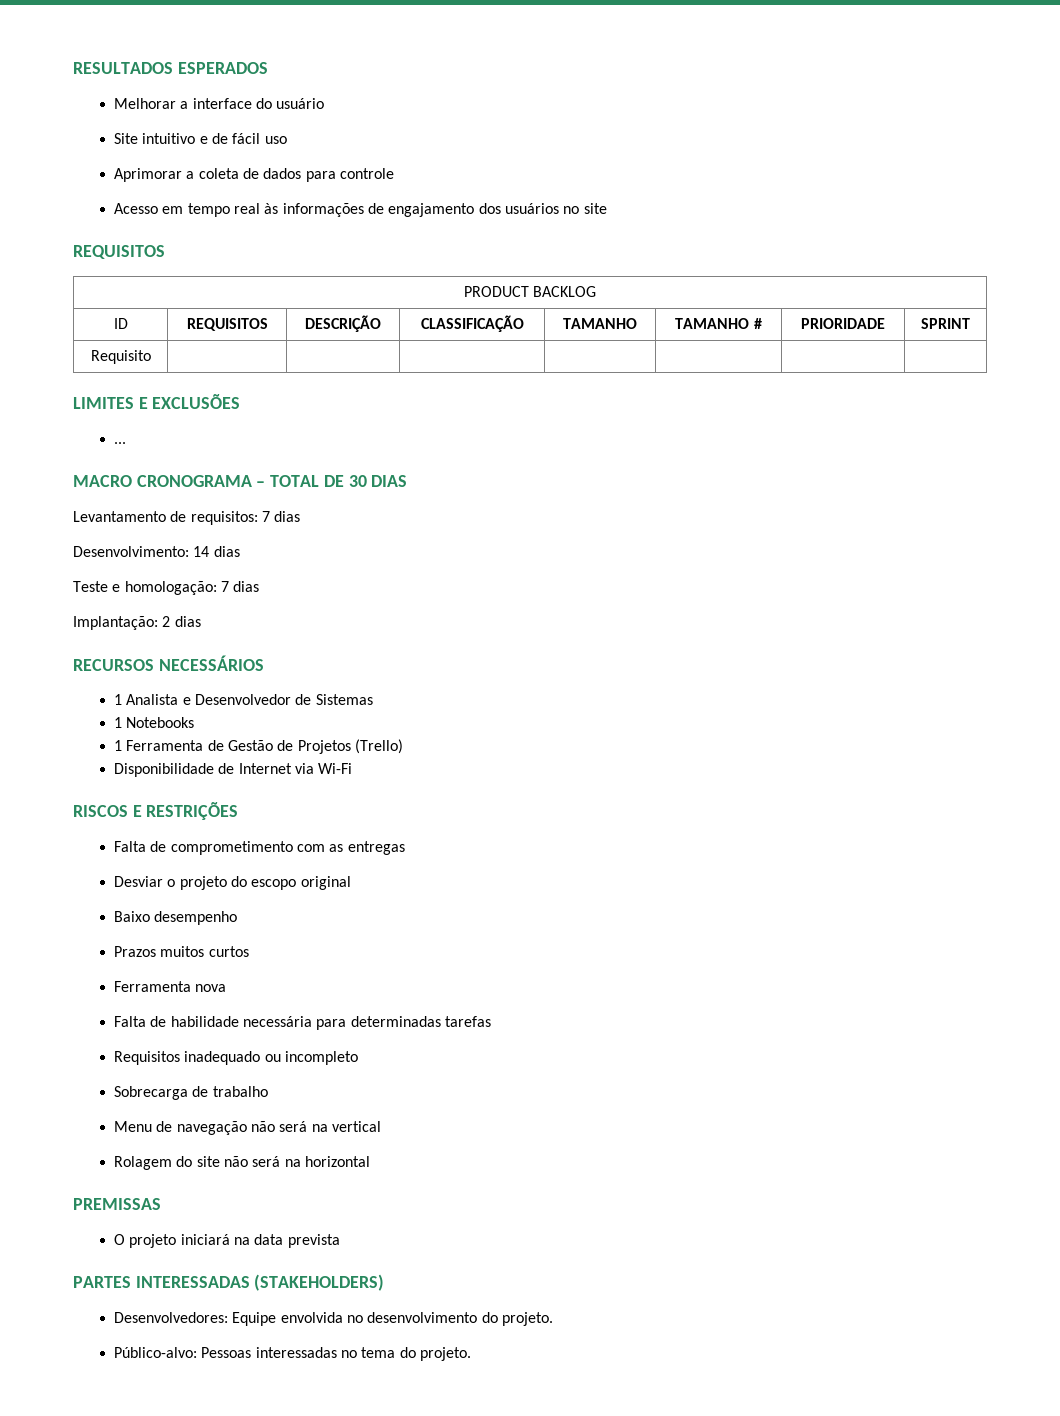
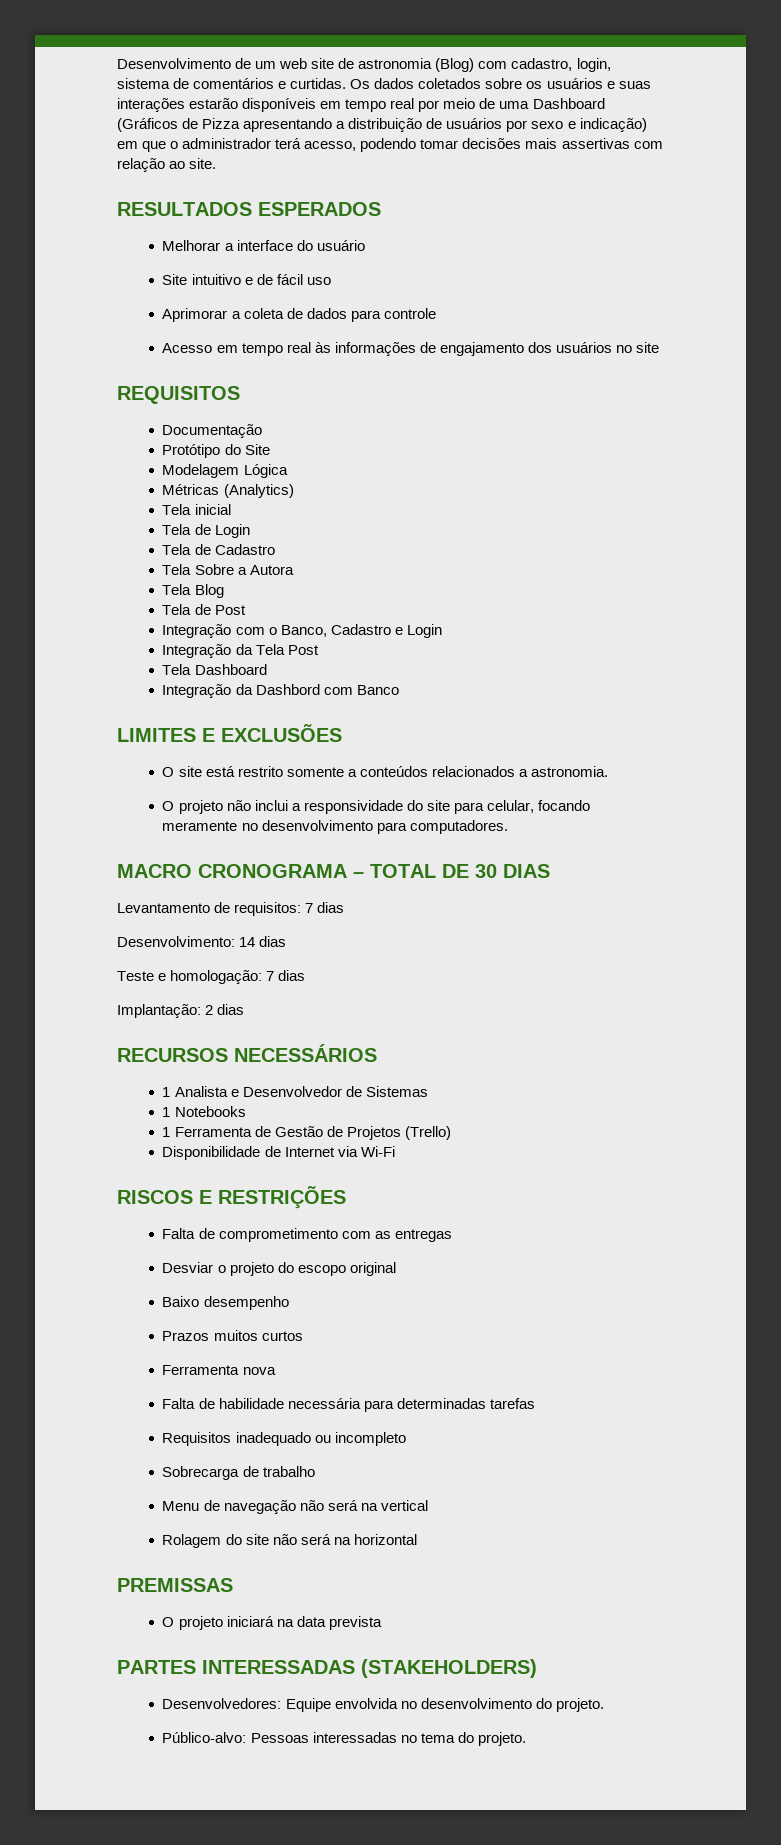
(73, 68) none -> [117,58,611,72] [117,78,651,89] [117,98,605,112] [117,118,647,132] [117,138,663,152] [117,158,217,172] Desenvolvimento de um web site de astronomia (Blog) com cadastro, login, sistema de comentários e curtidas. Os dados coletados sobre os usuários e suas interações estarão disponíveis em tempo real por meio de uma Dashboard (Gráficos de Pizza apresentando a distribuição de usuários por sexo e indicação) em que o administrador terá acesso, podendo tomar decisões mais assertivas com relação ao site. //
[463,286,597,297] [113,318,128,329] [186,318,268,331] [305,315,381,332] [420,315,524,332] [563,318,637,329] [675,318,762,329] [801,318,885,329] [921,318,970,329] [90,350,151,364] [73,394,241,409] [114,442,127,444] // PRODUCT BACKLOG // ID | REQUISITOS | DESCRIÇÃO | CLASSIFICAÇÃO | TAMANHO | TAMANHO # | PRIORIDADE | SPRINT // Requisito | | | | | | | // LIMITES E EXCLUSÕES // ... -> [162,424,263,438] [162,444,270,458] [162,464,288,478] [162,484,294,498] [162,504,231,515] [162,524,250,538] [162,544,275,555] [162,564,294,575] [162,584,224,598] [162,604,246,615] [162,624,442,638] [162,644,319,658] [162,664,267,675] [162,684,399,698] [117,724,342,742] [162,766,608,777] [162,800,590,814] [162,820,508,834] // Documentação // Protótipo do Site // Modelagem Lógica // Métricas (Analytics) // Tela inicial // Tela de Login // Tela de Cadastro // Tela Sobre a Autora // Tela Blog // Tela de Post // Integração com o Banco, Cadastro e Login // Integração da Tela Post // Tela Dashboard // Integração da Dashbord com Banco // LIMITES E EXCLUSÕES // O site está restrito somente a conteúdos relacionados a astronomia. // O projeto não inclui a responsividade do site para celular, focando meramente no desenvolvimento para computadores.

